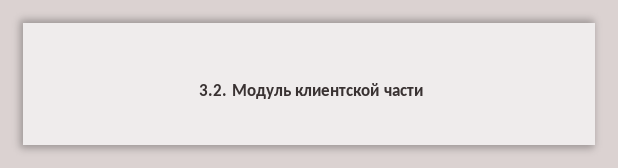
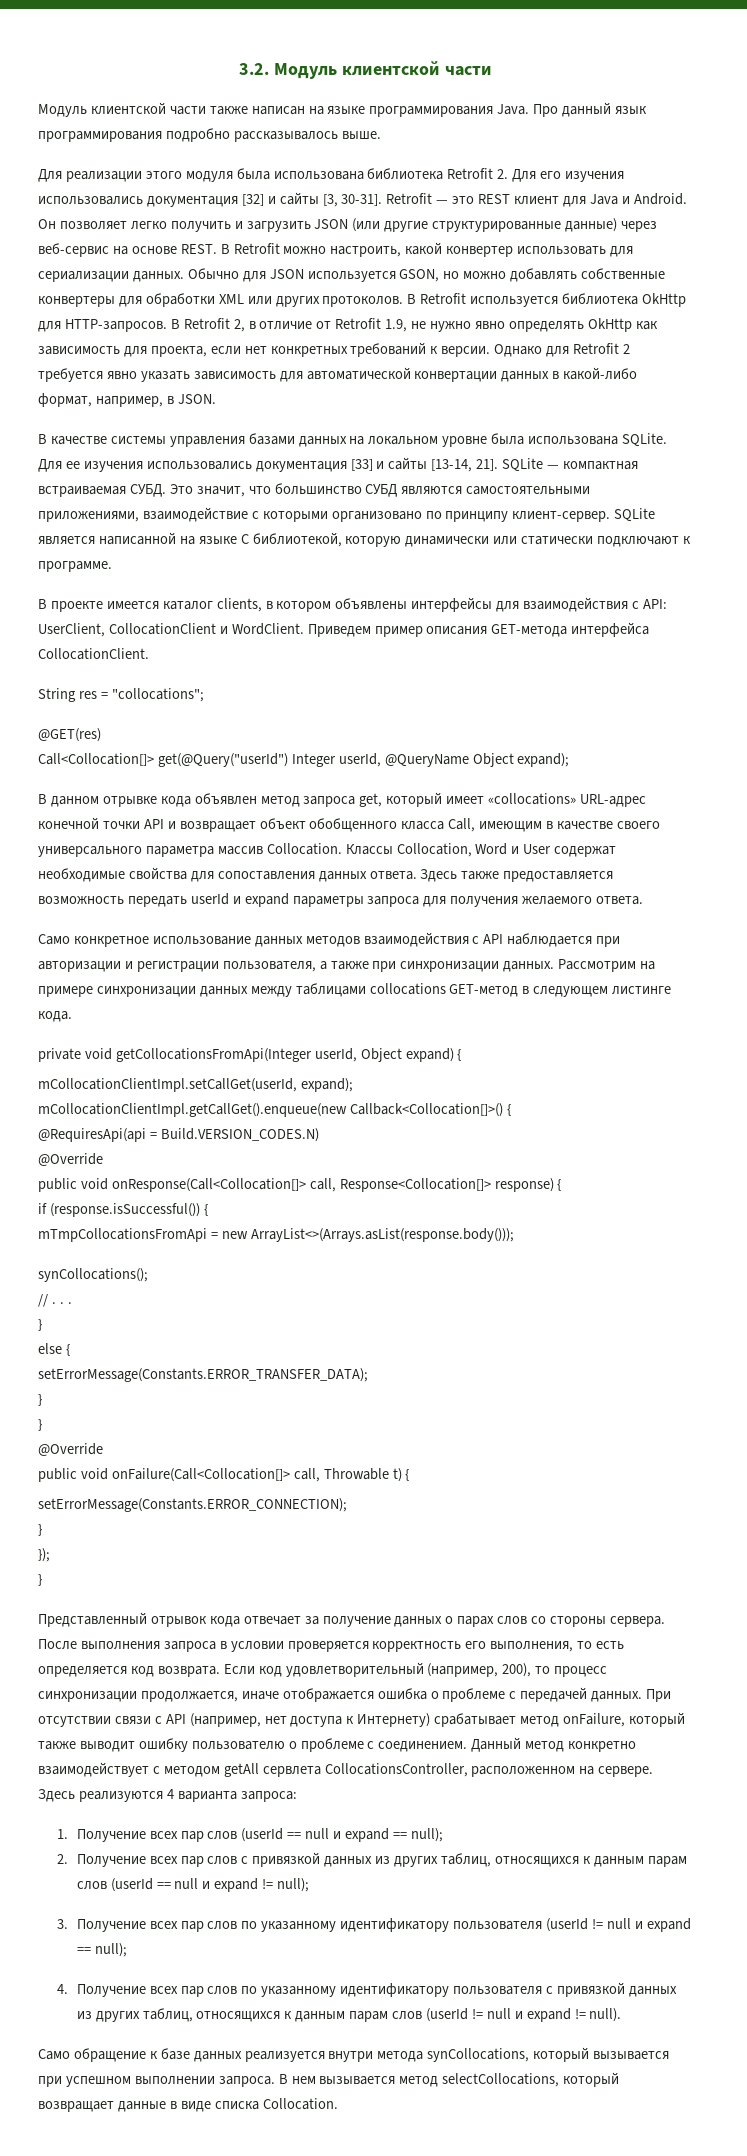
(423, 91) none -> [38,102,648,117] [38,128,381,142] [38,168,625,182] [38,192,687,207] [38,218,658,232] [38,242,634,257] [38,268,666,282] [38,293,687,307] [38,318,658,332] [38,342,630,357] [38,367,638,382] [38,393,216,407] [38,433,668,447] [38,457,638,472] [38,483,591,497] [38,507,656,522] [38,532,692,547] [38,561,112,572] [38,597,667,612] [38,622,650,637] [38,648,149,660] [38,688,204,702] [38,728,101,742] [38,753,570,767] [38,792,647,807] [38,817,660,832] [38,843,617,857] [38,867,614,882] [38,893,644,907] [38,932,621,947] [38,959,656,972] [38,983,672,997] [38,1011,72,1022] [38,1048,462,1062] [38,1078,353,1092] [38,1103,511,1117] [38,1128,319,1142] [38,1153,103,1166] [38,1178,562,1192] [38,1203,208,1217] [38,1228,514,1242] [38,1268,148,1282] [38,1294,72,1307] [38,1319,42,1331] [38,1343,70,1356] [38,1368,368,1382] [38,1394,42,1406] [38,1419,42,1431] [38,1443,103,1456] [38,1468,410,1482] [38,1498,347,1512] [38,1524,42,1536] [38,1548,50,1562] [38,1574,42,1586] [38,1612,665,1627] [38,1639,625,1652] [38,1662,608,1677] [38,1687,672,1702] [38,1712,685,1727] [38,1737,637,1752] [38,1762,654,1777] [38,1789,297,1802] [57,1828,443,1842] [57,1852,687,1867] [76,1878,310,1892] [57,1918,691,1932] [76,1943,127,1957] [57,1982,677,1997] [76,2008,622,2022] [38,2047,670,2062] [38,2072,620,2087] [38,2098,338,2112] // Модуль клиентской части также написан на языке программирования Java. Про данный язык программирования подробно рассказывалось выше. // Для реализации этого модуля была использована библиотека Retrofit 2. Для его изучения использовались документация [32] и сайты [3, 30-31]. Retrofit — это REST клиент для Java и Android. Он позволяет легко получить и загрузить JSON (или другие структурированные данные) через веб-сервис на основе REST. В Retrofit можно настроить, какой конвертер использовать для сериализации данных. Обычно для JSON используется GSON, но можно добавлять собственные конвертеры для обработки XML или других протоколов. В Retrofit используется библиотека OkHttp для HTTP-запросов. В Retrofit 2, в отличие от Retrofit 1.9, не нужно явно определять OkHttp как зависимость для проекта, если нет конкретных требований к версии. Однако для Retrofit 2 требуется явно указать зависимость для автоматической конвертации данных в какой-либо формат, например, в JSON. // В качестве системы управления базами данных на локальном уровне была использована SQLite. Для ее изучения использовались документация [33] и сайты [13-14, 21]. SQLite — компактная встраиваемая СУБД. Это значит, что большинство СУБД являются самостоятельными приложениями, взаимодействие с которыми организовано по принципу клиент-сервер. SQLite является написанной на языке C библиотекой, которую динамически или статически подключают к программе. // В проекте имеется каталог clients, в котором объявлены интерфейсы для взаимодействия с API: UserClient, CollocationClient и WordClient. Приведем пример описания GET-метода интерфейса CollocationClient. // String res = "collocations"; // @GET(res) // Call<Collocation[]> get(@Query("userId") Integer userId, @QueryName Object expand); // В данном отрывке кода объявлен метод запроса get, который имеет «collocations» URL-адрес конечной точки API и возвращает объект обобщенного класса Call, имеющим в качестве своего универсального параметра массив Collocation. Классы Collocation, Word и User содержат необходимые свойства для сопоставления данных ответа. Здесь также предоставляется возможность передать userId и expand параметры запроса для получения желаемого ответа. // Само конкретное использование данных методов взаимодействия с API наблюдается при авторизации и регистрации пользователя, а также при синхронизации данных. Рассмотрим на примере синхронизации данных между таблицами collocations GET-метод в следующем листинге кода. // private void getCollocationsFromApi(Integer userId, Object expand) { // mCollocationClientImpl.setCallGet(userId, expand); // mCollocationClientImpl.getCallGet().enqueue(new Callback<Collocation[]>() { // @RequiresApi(api = Build.VERSION_CODES.N) // @Override // public void onResponse(Call<Collocation[]> call, Response<Collocation[]> response) { // if (response.isSuccessful()) { // mTmpCollocationsFromApi = new ArrayList<>(Arrays.asList(response.body())); // synCollocations(); // // . . . // } // else { // setErrorMessage(Constants.ERROR_TRANSFER_DATA); // } // } // @Override // public void onFailure(Call<Collocation[]> call, Throwable t) { // setErrorMessage(Constants.ERROR_CONNECTION); // } // }); // } // Представленный отрывок кода отвечает за получение данных о парах слов со стороны сервера. После выполнения запроса в условии проверяется корректность его выполнения, то есть определяется код возврата. Если код удовлетворительный (например, 200), то процесс синхронизации продолжается, иначе отображается ошибка о проблеме с передачей данных. При отсутствии связи с API (например, нет доступа к Интернету) срабатывает метод onFailure, который также выводит ошибку пользователю о проблеме с соединением. Данный метод конкретно взаимодействует с методом getAll сервлета CollocationsController, расположенном на сервере. Здесь реализуются 4 варианта запроса: // 1. Получение всех пар слов (userId == null и expand == null); // 2. Получение всех пар слов с привязкой данных из других таблиц, относящихся к данным парам слов (userId == null и expand != null); // 3. Получение всех пар слов по указанному идентификатору пользователя (userId != null и expand == null); // 4. Получение всех пар слов по указанному идентификатору пользователя с привязкой данных из других таблиц, относящихся к данным парам слов (userId != null и expand != null). // Само обращение к базе данных реализуется внутри метода synCollocations, который вызывается при успешном выполнении запроса. В нем вызывается метод selectCollocations, который возвращает данные в виде списка Collocation.

